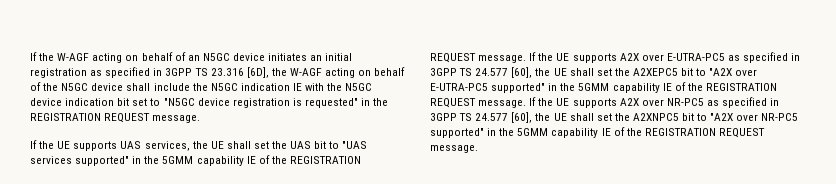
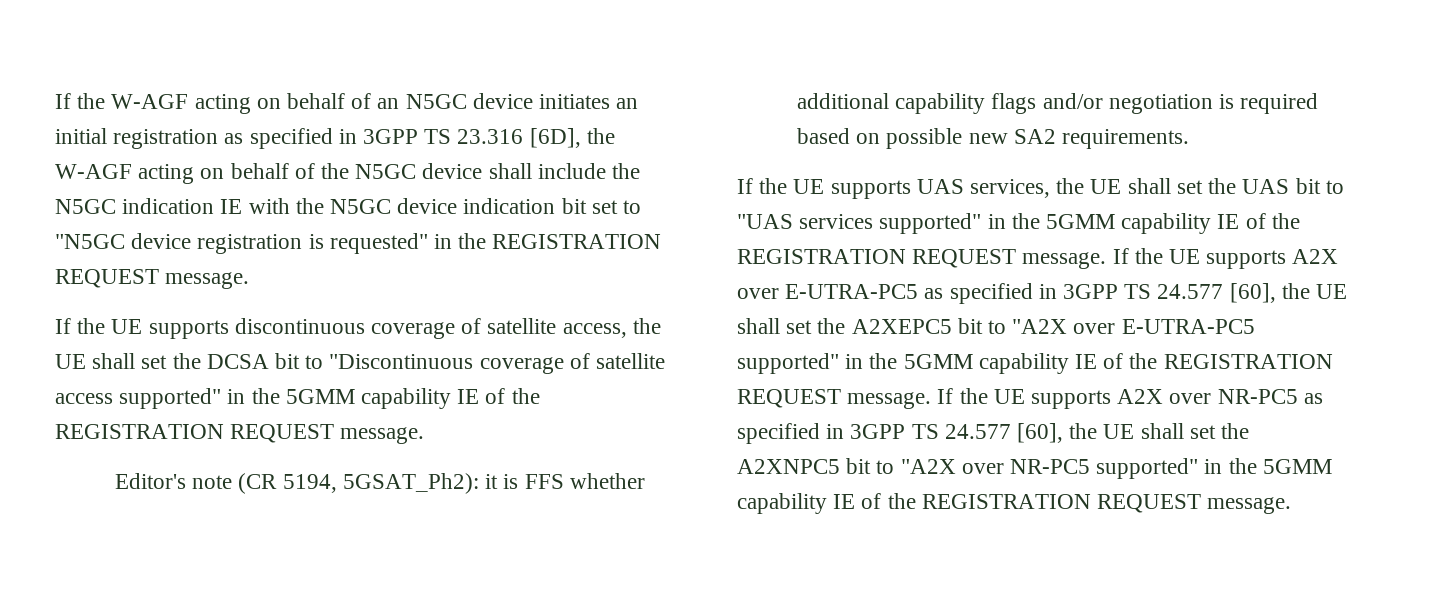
(201, 119) none -> [55,318,661,339] [55,353,666,374] [55,388,540,409] [55,424,425,444] [115,473,645,494] [797,93,1319,114] [797,128,1190,149] // If the UE supports discontinuous coverage of satellite access, the UE shall set the DCSA bit to "Discontinuous coverage of satellite access supported" in the 5GMM capability IE of the REGISTRATION REQUEST message. // Editor's note (CR 5194, 5GSAT_Ph2): it is FFS whether additional capability flags and/or negotiation is required based on possible new SA2 requirements.

